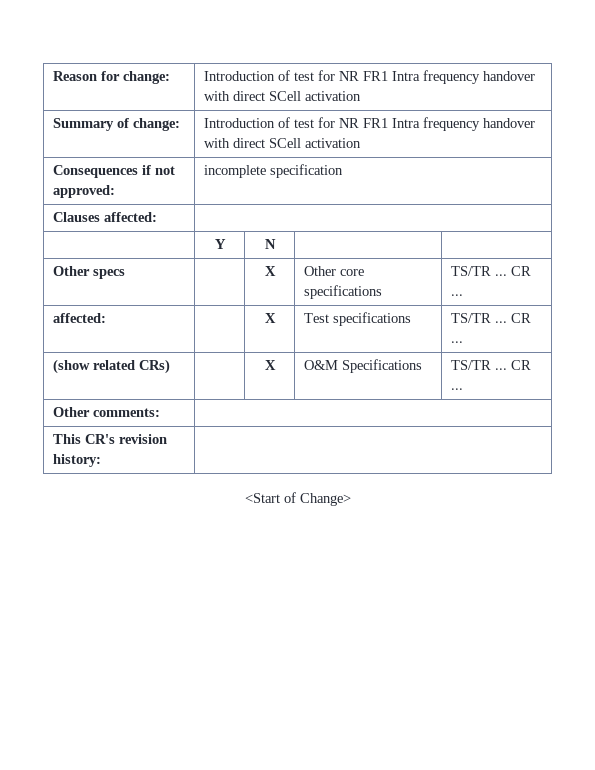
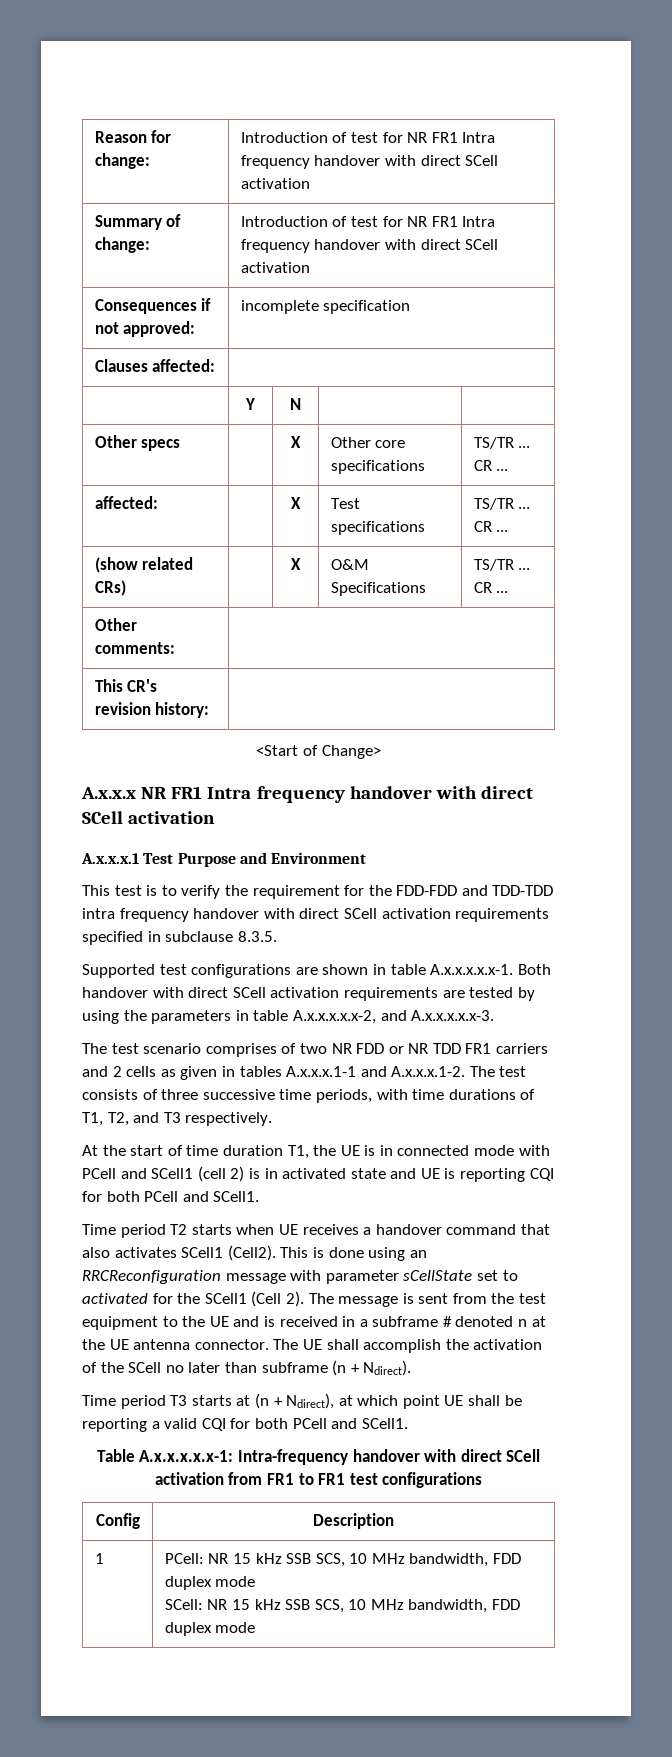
(351, 499) none -> [81,786,533,803] [82,811,216,824] [81,852,367,867] [82,885,554,899] [82,908,550,922] [82,931,277,945] [82,964,551,978] [82,987,535,1001] [82,1010,495,1024] [82,1043,549,1057] [82,1066,527,1080] [82,1089,536,1103] [82,1112,273,1126] [82,1145,550,1159] [82,1166,554,1182] [82,1191,260,1202] [82,1224,550,1238] [82,1245,427,1261] [82,1270,518,1284] [82,1291,547,1307] [82,1316,546,1330] [82,1339,543,1353] [82,1360,412,1376] [82,1393,522,1409] [82,1418,408,1432] [96,1449,541,1465] [154,1472,483,1488] [95,1513,140,1529] [313,1513,394,1529] [94,1553,104,1564] [164,1553,522,1567] [164,1576,256,1590] [164,1599,521,1613] [164,1622,256,1636] // A.x.x.x NR FR1 Intra frequency handover with direct SCell activation // A.x.x.x.1 Test Purpose and Environment // This test is to verify the requirement for the FDD-FDD and TDD-TDD intra frequency handover with direct SCell activation requirements specified in subclause 8.3.5. // Supported test configurations are shown in table A.x.x.x.x.x-1. Both handover with direct SCell activation requirements are tested by using the parameters in table A.x.x.x.x.x-2, and A.x.x.x.x.x-3. // The test scenario comprises of two NR FDD or NR TDD FR1 carriers and 2 cells as given in tables A.x.x.x.1-1 and A.x.x.x.1-2. The test consists of three successive time periods, with time durations of T1, T2, and T3 respectively. // At the start of time duration T1, the UE is in connected mode with PCell and SCell1 (cell 2) is in activated state and UE is reporting CQI for both PCell and SCell1. // Time period T2 starts when UE receives a handover command that also activates SCell1 (Cell2). This is done using an RRCReconfiguration message with parameter sCellState set to activated for the SCell1 (Cell 2). The message is sent from the test equipment to the UE and is received in a subframe # denoted n at the UE antenna connector. The UE shall accomplish the activation of the SCell no later than subframe (n + Ndirect). // Time period T3 starts at (n + Ndirect), at which point UE shall be reporting a valid CQI for both PCell and SCell1. // Table A.x.x.x.x.x-1: Intra-frequency handover with direct SCell activation from FR1 to FR1 test configurations // Config | Description // 1 | PCell: NR 15 kHz SSB SCS, 10 MHz bandwidth, FDD duplex mode // SCell: NR 15 kHz SSB SCS, 10 MHz bandwidth, FDD duplex mode

